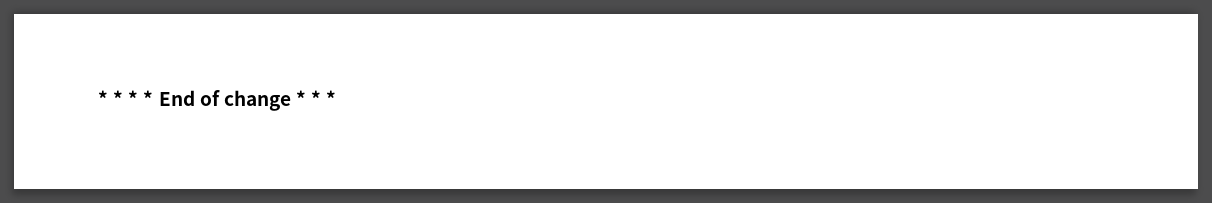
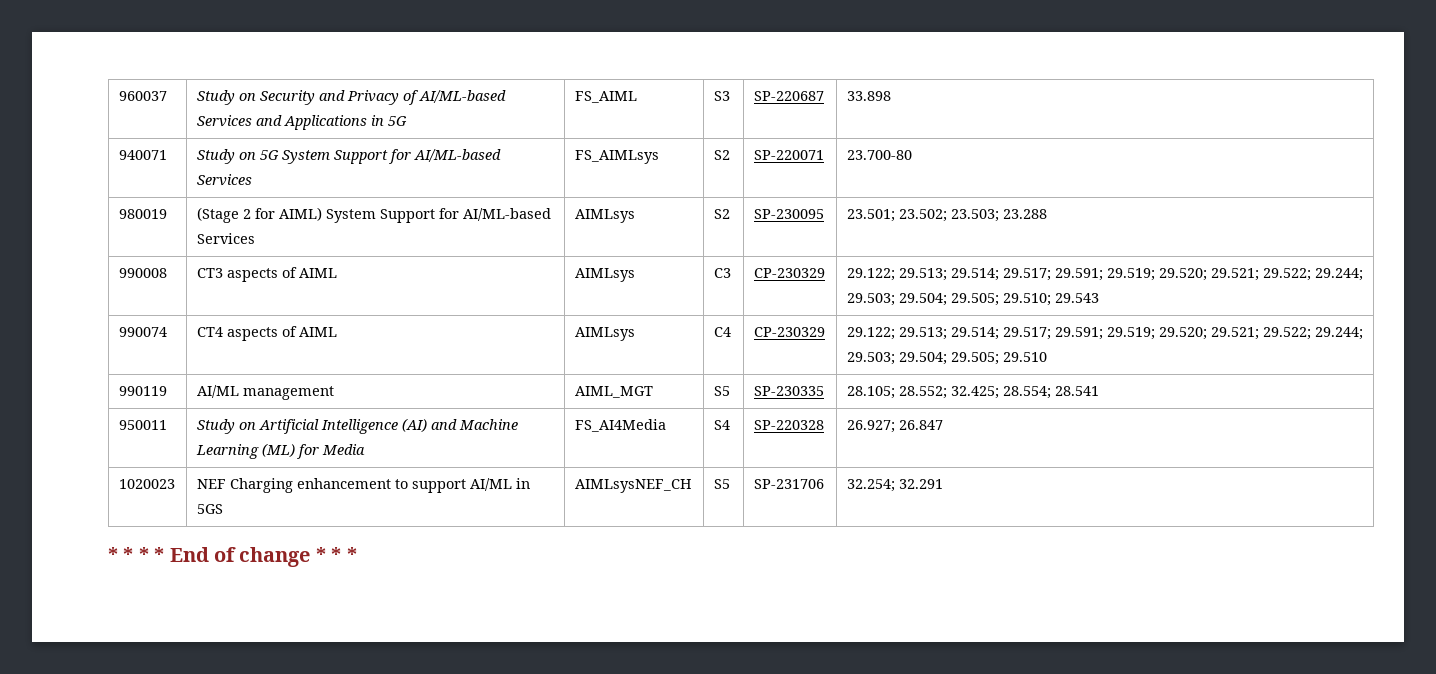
(98, 98) none -> [118,91,167,101] [196,90,506,105] [196,115,407,130] [574,91,637,103] [713,91,730,101] [753,91,824,101] [846,91,891,101] [118,150,167,160] [196,149,501,164] [196,174,252,186] [574,150,659,164] [713,150,730,160] [753,150,824,160] [846,150,912,160] [118,209,167,219] [196,207,551,223] [196,233,255,244] [574,209,635,223] [713,209,730,219] [753,209,824,219] [846,209,1047,222] [118,268,167,278] [196,267,337,282] [574,268,635,282] [713,268,731,278] [753,268,825,278] [846,268,1363,281] [846,293,1099,306] [118,327,167,337] [196,326,337,341] [574,327,635,341] [713,327,731,337] [753,327,825,337] [846,327,1363,340] [846,352,1047,365] [118,386,167,396] [196,385,334,400] [574,386,653,398] [713,386,730,396] [753,386,824,396] [846,386,1099,399] [118,420,167,430] [196,418,518,434] [195,443,365,459] [574,419,666,432] [713,420,730,430] [753,420,824,430] [846,420,943,433] [118,479,175,489] [196,478,530,493] [196,504,223,514] [574,479,692,493] [713,479,730,489] [753,479,824,489] [846,479,943,492] 960037 | Study on Security and Privacy of AI/ML-based Services and Applications in 5G | FS_AIML | S3 | SP-220687 | 33.898 // 940071 | Study on 5G System Support for AI/ML-based Services | FS_AIMLsys | S2 | SP-220071 | 23.700-80 // 980019 | (Stage 2 for AIML) System Support for AI/ML-based Services | AIMLsys | S2 | SP-230095 | 23.501; 23.502; 23.503; 23.288 // 990008 | CT3 aspects of AIML | AIMLsys | C3 | CP-230329 | 29.122; 29.513; 29.514; 29.517; 29.591; 29.519; 29.520; 29.521; 29.522; 29.244; 29.503; 29.504; 29.505; 29.510; 29.543 // 990074 | CT4 aspects of AIML | AIMLsys | C4 | CP-230329 | 29.122; 29.513; 29.514; 29.517; 29.591; 29.519; 29.520; 29.521; 29.522; 29.244; 29.503; 29.504; 29.505; 29.510 // 990119 | AI/ML management | AIML_MGT | S5 | SP-230335 | 28.105; 28.552; 32.425; 28.554; 28.541 // 950011 | Study on Artificial Intelligence (AI) and Machine Learning (ML) for Media | FS_AI4Media | S4 | SP-220328 | 26.927; 26.847 // 1020023 | NEF Charging enhancement to support AI/ML in 5GS | AIMLsysNEF_CH | S5 | SP-231706 | 32.254; 32.291 //

